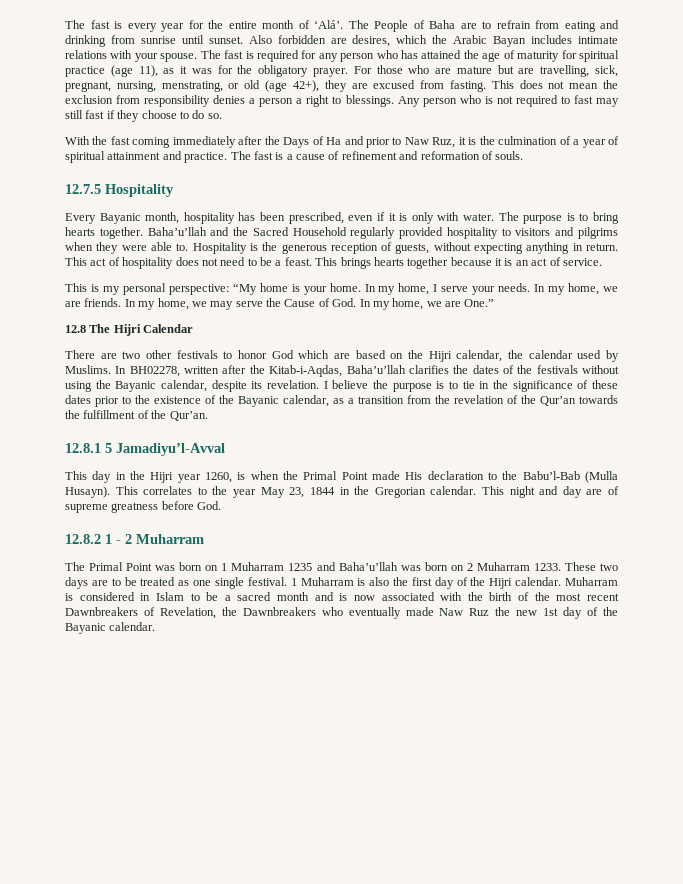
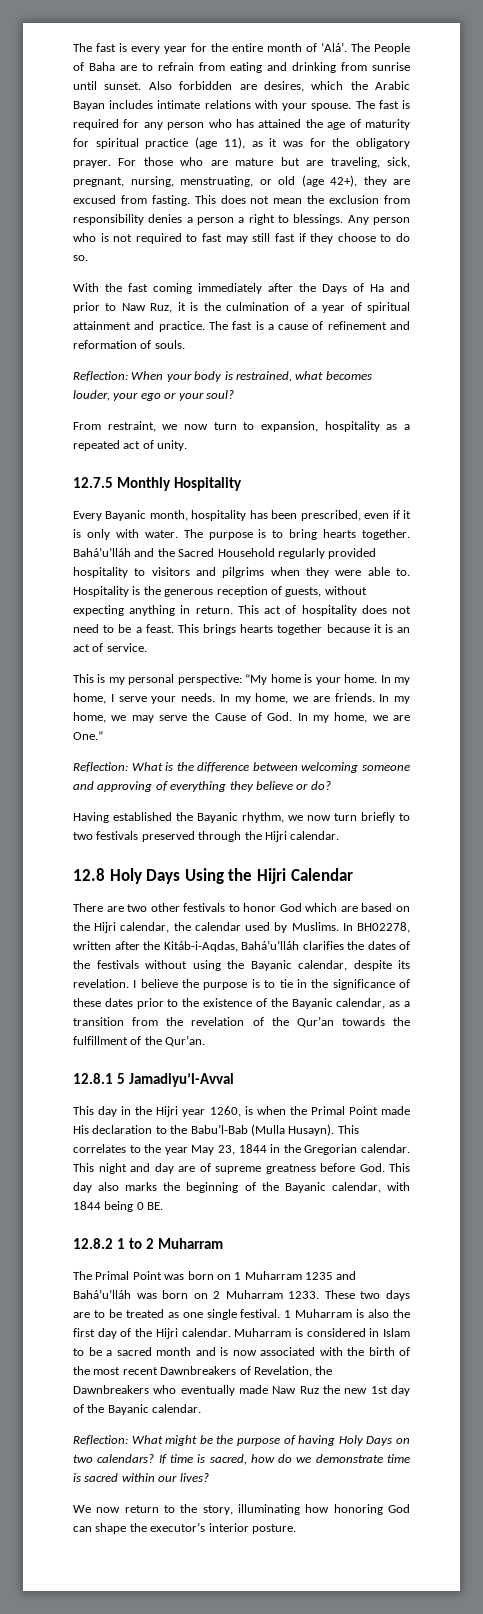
[540,65,590,77] travelling, -> [330,157,380,168] traveling,
[161,81,223,92] menstrating, -> [180,176,253,187] menstruating,
(524, 155) none -> [73,371,372,382] [73,390,234,401] [73,421,410,432] [73,440,188,451] // Reflection: When your body is restrained, what becomes louder, your ego or your soul? // From restraint, we now turn to expansion, hospitality as a repeated act of unity.
(101, 189) none -> [116,477,171,491] Monthly
[147,227,207,236] Baha’u’llah -> [73,547,131,557] Bahá’u’lláh
[65,324,111,333] 12.8 The -> [73,762,410,773] [73,781,331,792] [73,812,410,823] [73,831,340,842] [73,868,253,884] Reflection: What is the difference between welcoming someone and approving of everything they believe or do? // Having established the Bayanic rhythm, we now turn briefly to two festivals preserved through the Hijri calendar. // 12.8 Holy Days Using the
[269,365,406,377] Kitab-i-Aqdas, Baha’u’llah -> [163,940,299,952] Kitáb-i-Aqdas, Bahá’u’lláh
(222, 505) none -> [389,1163,410,1172] [73,1182,410,1193] [73,1201,164,1212] This day also marks the beginning of the Bayanic calendar, with 1844 being 0 BE.
[116,540,121,544] - -> [128,1238,142,1249] to
[338,562,398,571] Baha’u’llah -> [73,1289,131,1299] Bahá’u’lláh
(156, 626) none -> [73,1435,410,1446] [73,1454,411,1465] [73,1473,209,1482] [73,1504,410,1515] [73,1522,296,1534] // Reflection: What might be the purpose of having Holy Days on two calendars? If time is sacred, how do we demonstrate time is sacred within our lives? // We now return to the story, illuminating how honoring God can shape the executor’s interior posture.

